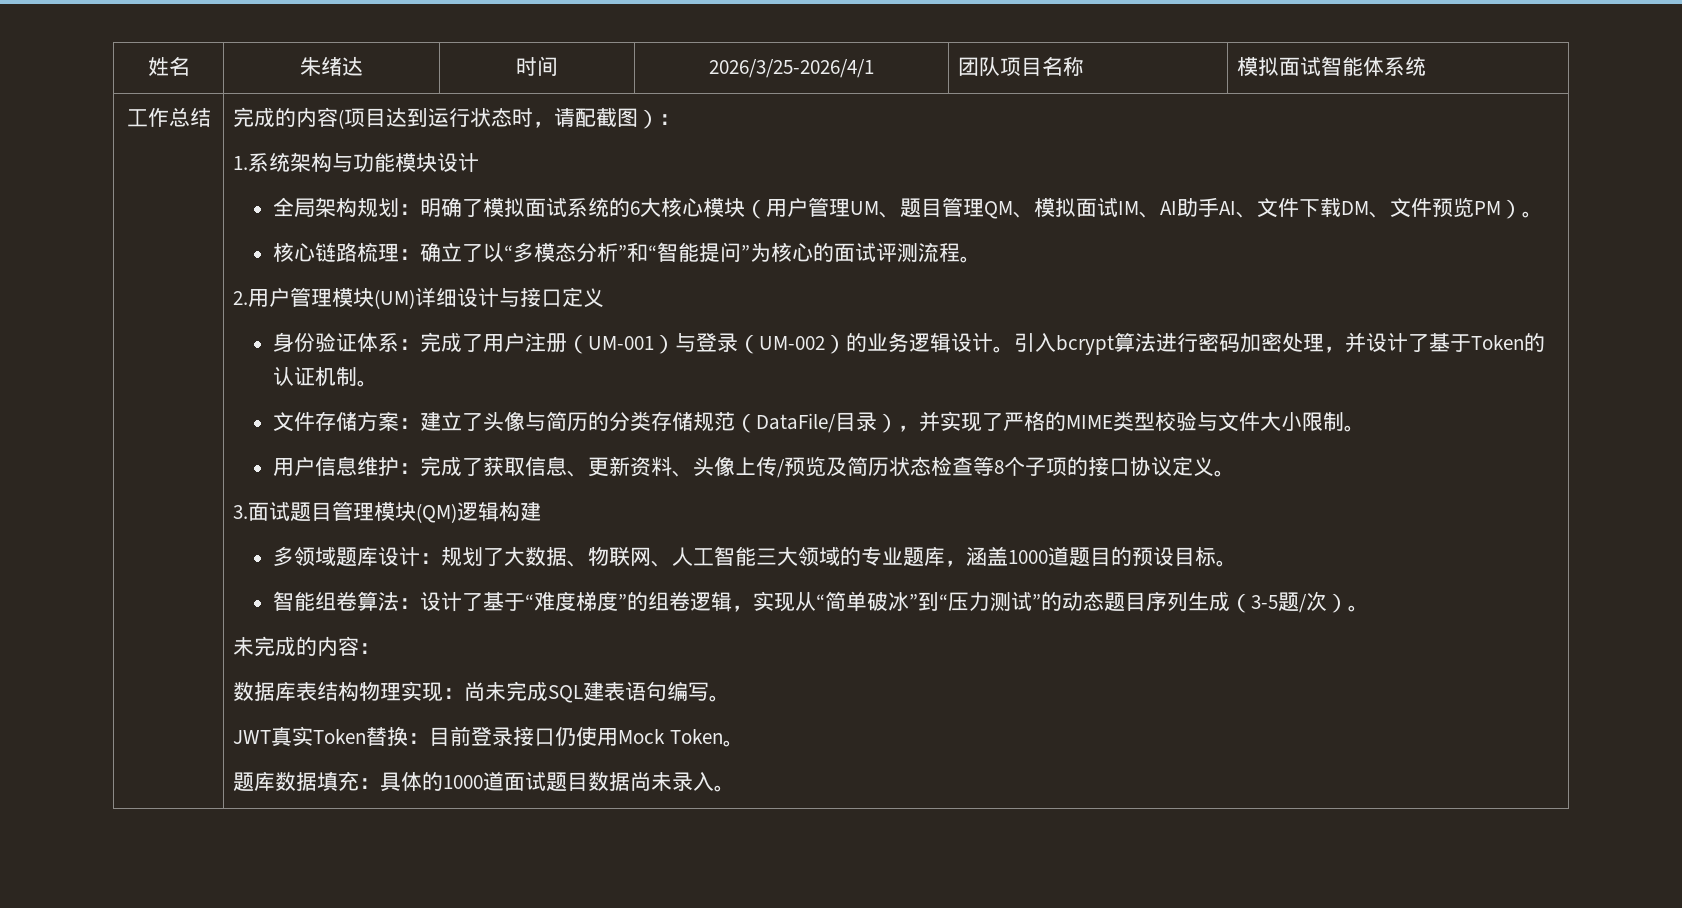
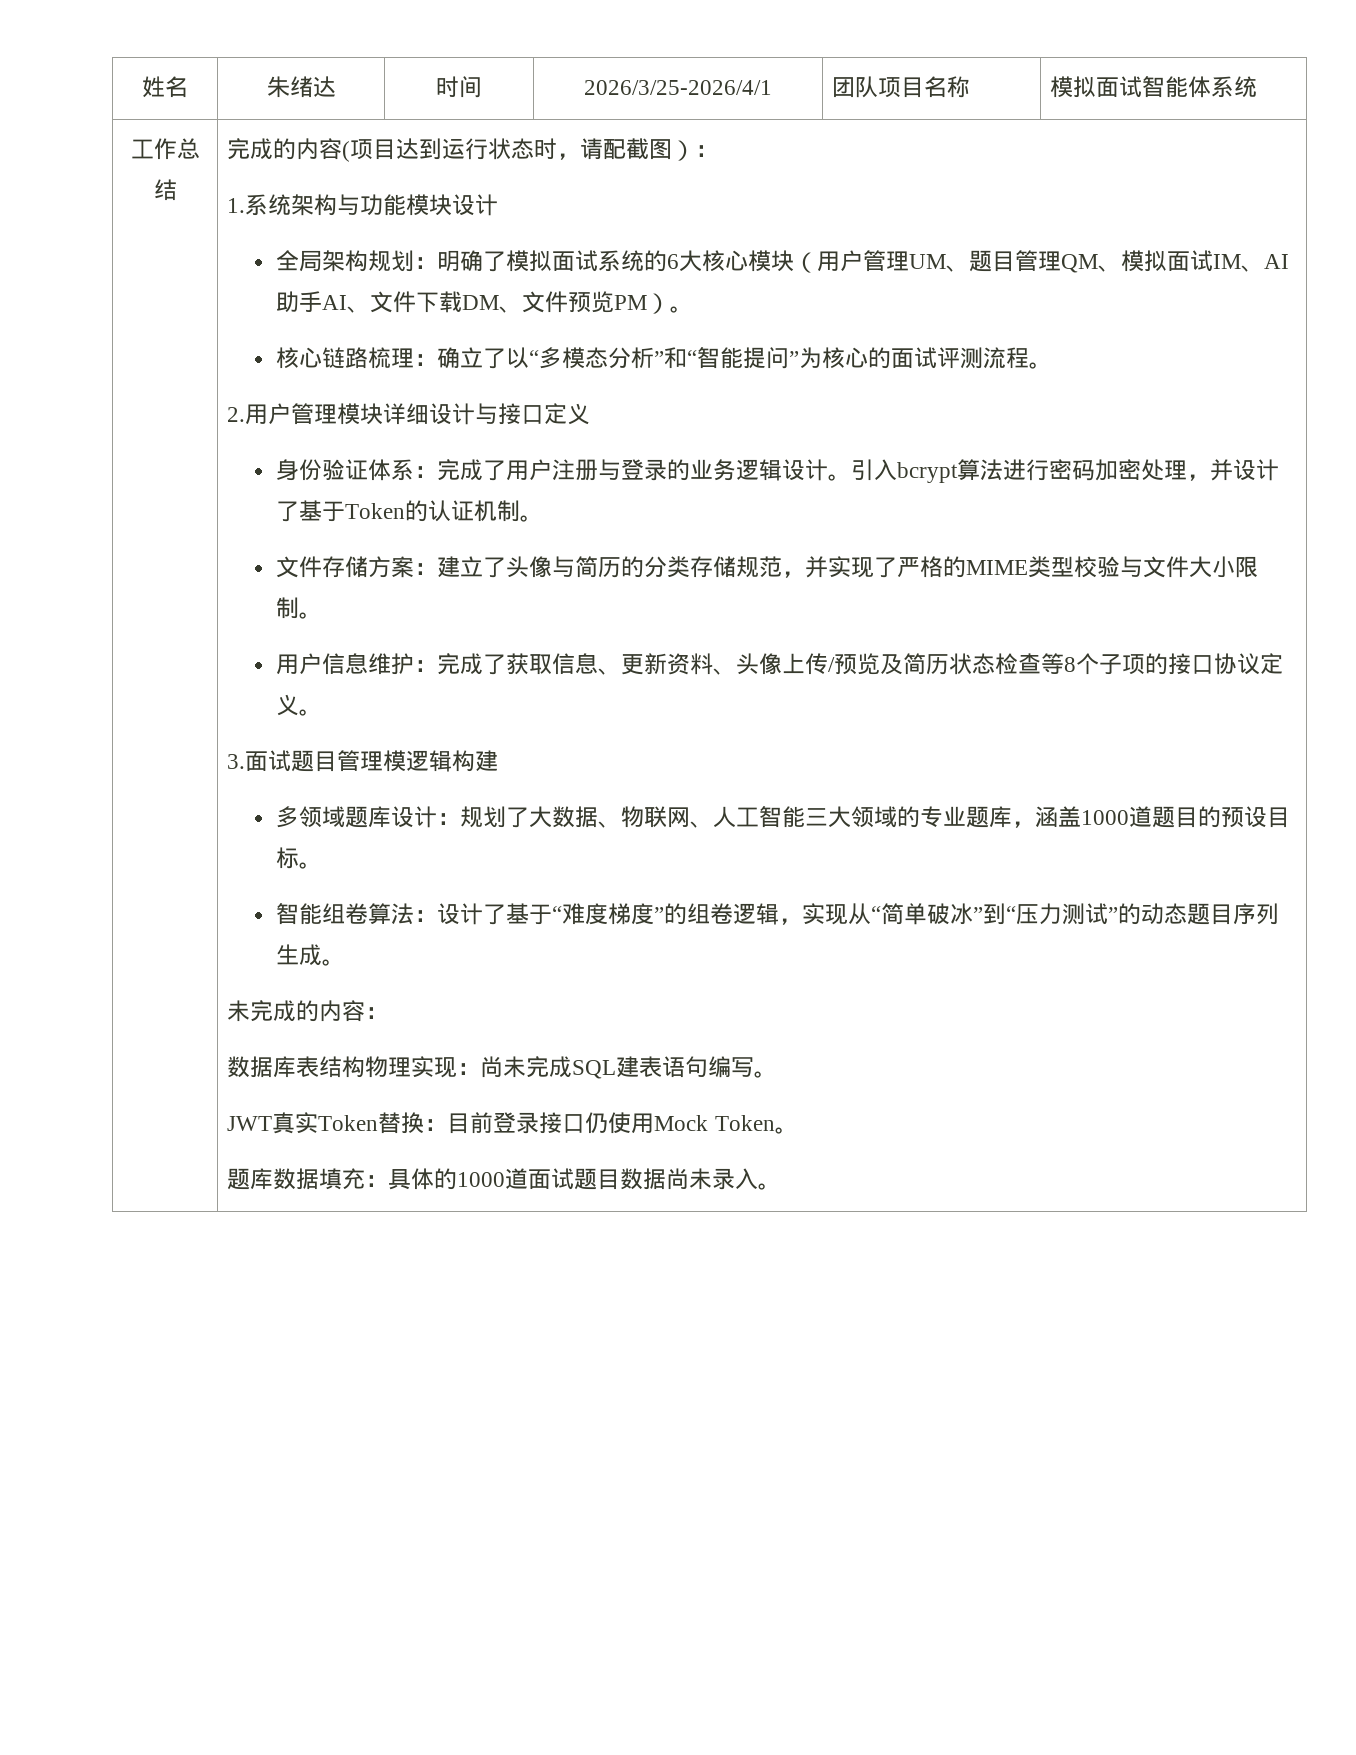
[374,289,416,309] (UM) -> (384, 414) none
[566,333,846,354] （UM-001）与登录（UM-002） -> [598,459,668,481] 与登录
[734,412,898,433] （DataFile/目录） -> (783, 566) none
[395,502,458,523] 块(QM) -> (407, 761) none
[1229,591,1348,613] （3-5题/次） -> (323, 955) none

